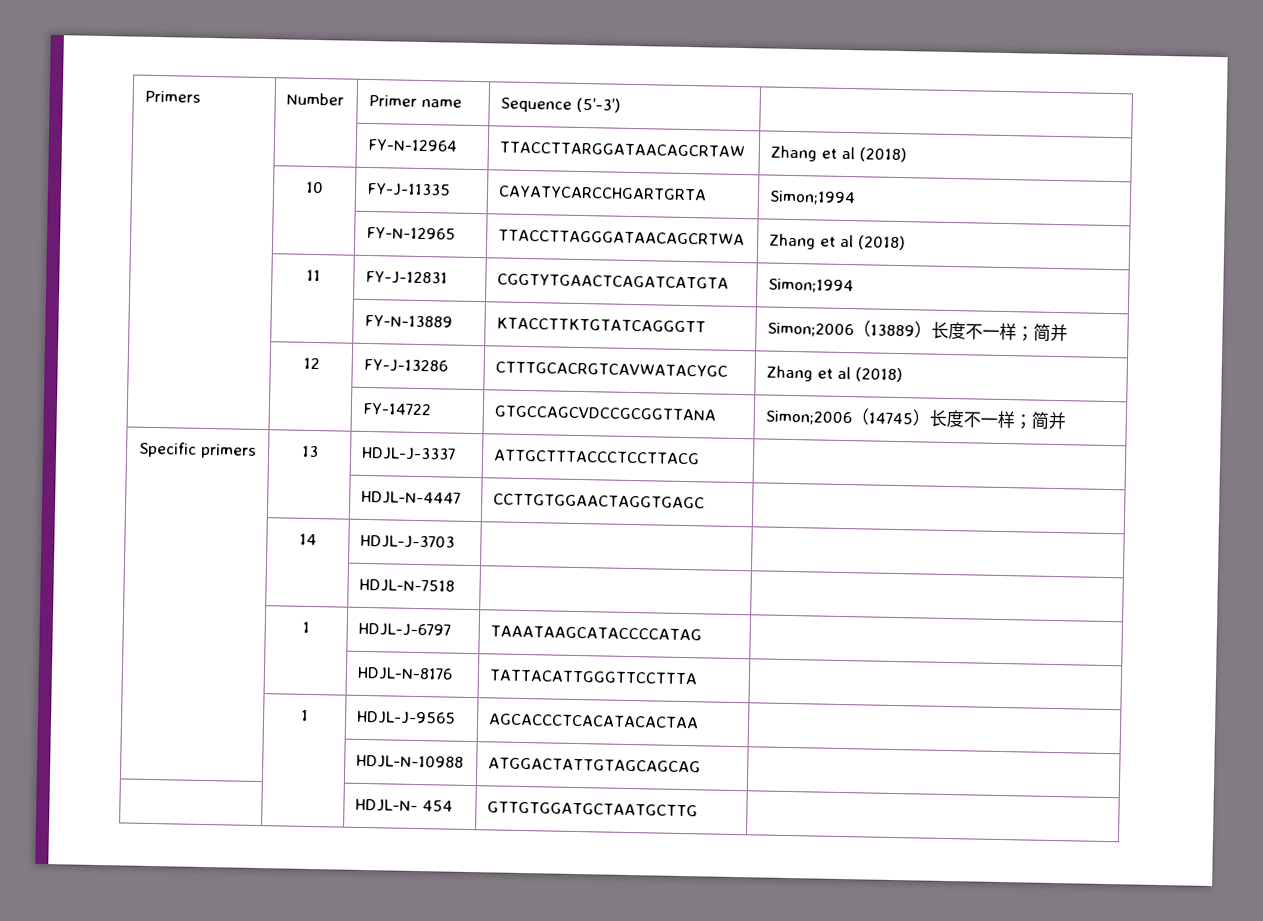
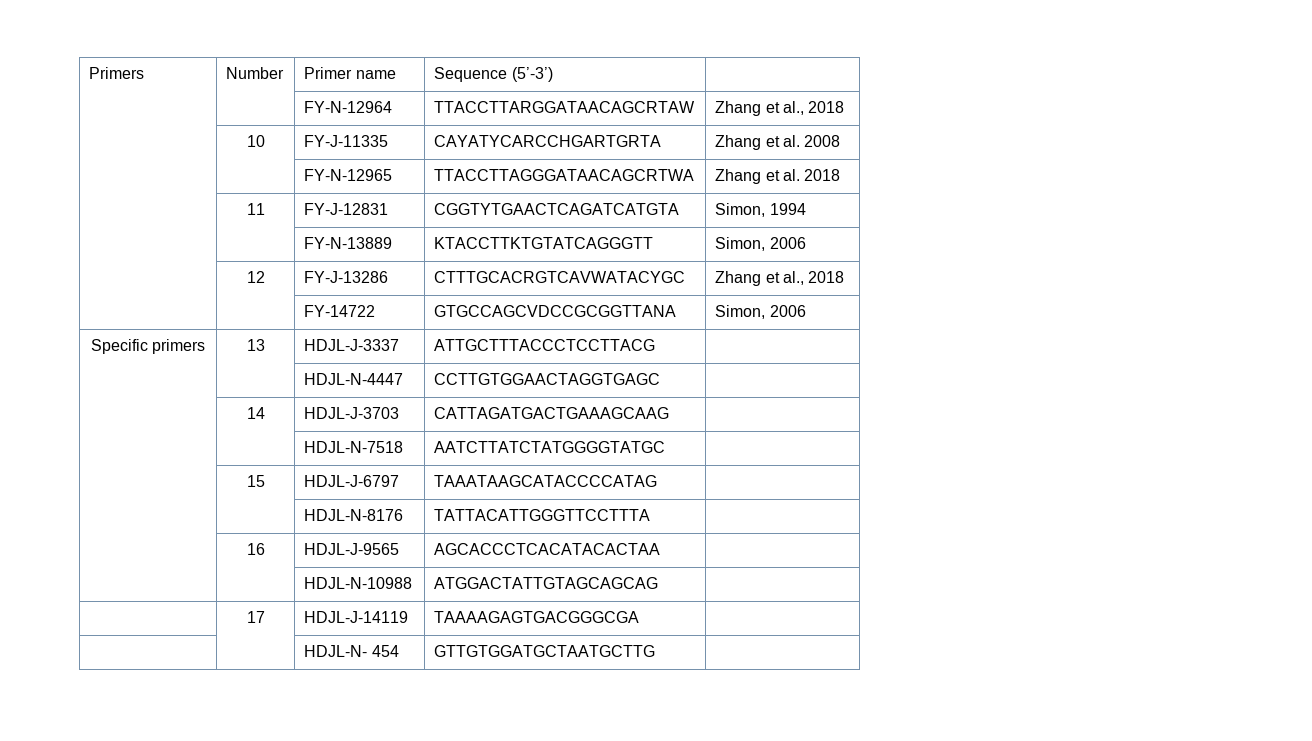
[840,146,907,163] al (2018) -> [782,101,845,115] al., 2018
[768,190,856,206] Simon;1994 -> [715,135,841,150] Zhang et al. 2008
[839,234,906,251] al (2018) -> [782,169,841,181] al. 2018
[767,278,854,294] Simon;1994 -> [715,203,806,217] Simon, 1994
[766,320,1068,342] Simon;2006（13889）长度不一样；简并 -> [715,237,806,251] Simon, 2006
[836,366,903,383] al (2018) -> [782,271,845,285] al., 2018
[764,408,1066,430] Simon;2006（14745）长度不一样；简并 -> [715,305,806,319] Simon, 2006
(455, 541) none -> [434,407,670,419] CATTAGATGACTGAAAGCAAG
[302,621,310,633] | // | 1 -> [434,441,666,453] [246,475,265,487] AATCTTATCTATGGGGTATGC | // | 15
[301,709,309,721] 1 -> [246,543,265,555] 16
(701, 765) none -> [246,611,265,623] [304,611,409,623] [434,611,640,623] // | 17 | HDJL-J-14119 | TAAAAGAGTGACGGGCGA |

